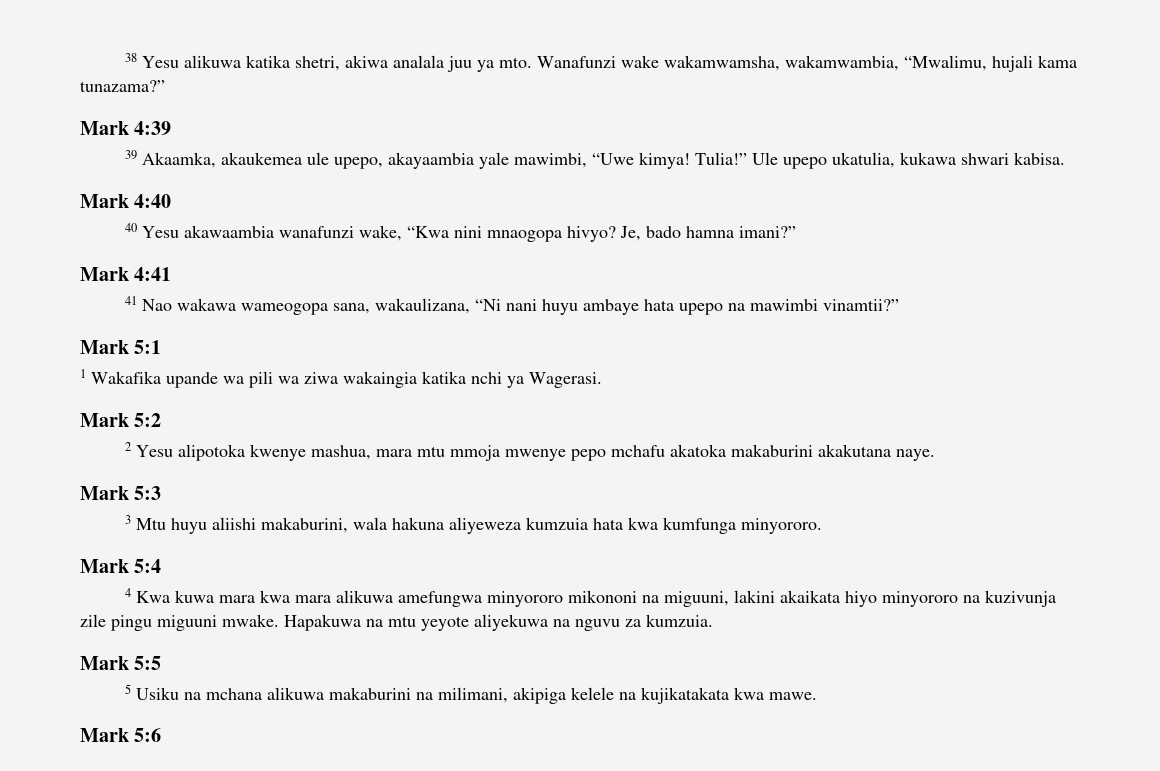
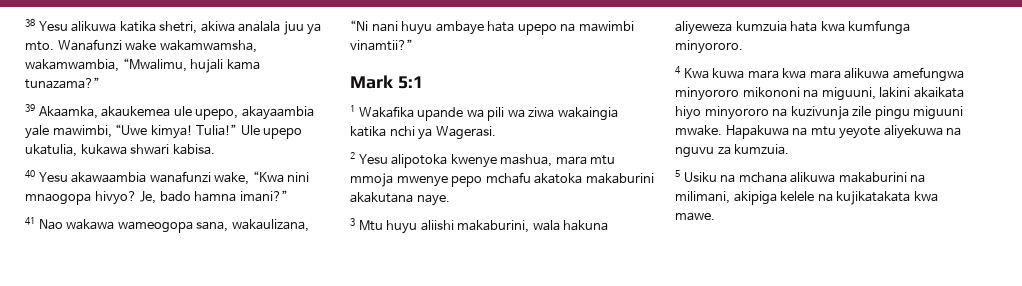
[80,121,172,135] // Mark 4:39 -> (100, 83) none
[80,194,172,208] // Mark 4:40 -> (215, 149) none
[80,267,172,281] // Mark 4:41 -> (288, 196) none
[80,413,162,427] // Mark 5:2 -> (496, 133) none
[80,486,162,500] // Mark 5:3 -> (450, 200) none
[80,559,162,573] // Mark 5:4 -> (743, 47) none
[80,656,162,670] // Mark 5:5 -> (790, 149) none
[80,728,162,742] // Mark 5:6 -> (715, 216) none

